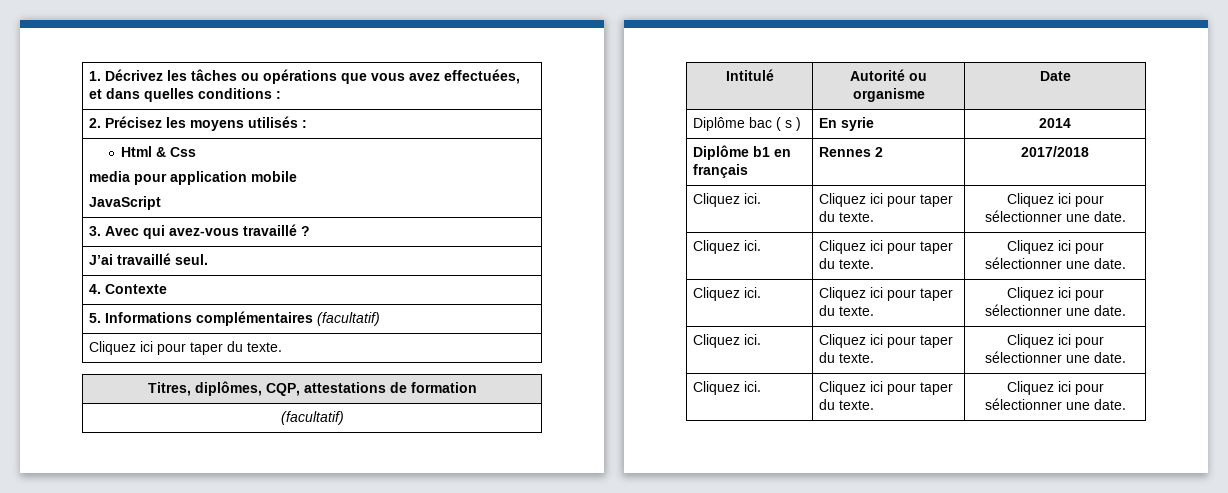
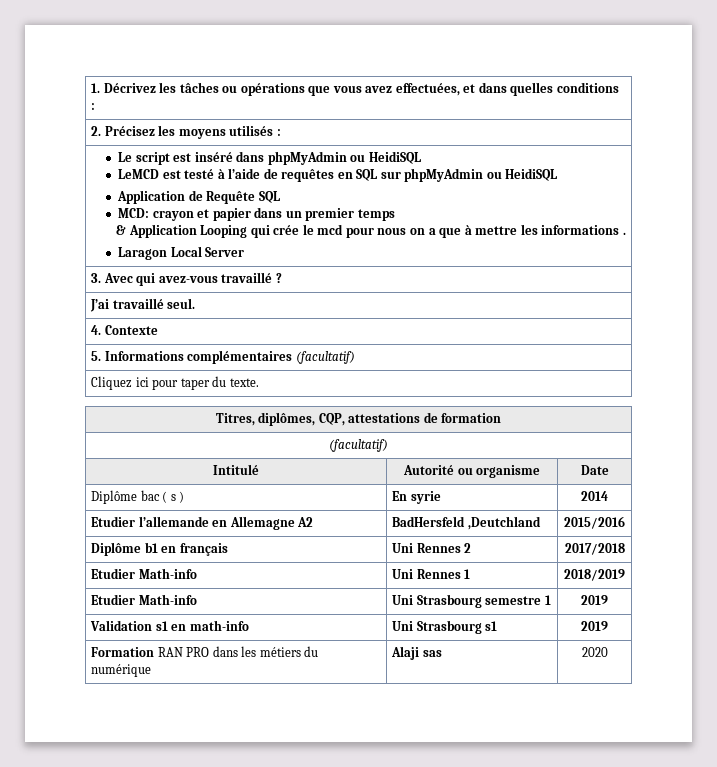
[121,146,197,157] [89,171,298,185] [89,196,162,210] Html & Css // media pour application mobile // JavaScript -> [117,151,421,165] [117,168,558,182] [116,190,280,204] [117,207,395,221] [116,224,626,238] [117,246,245,260] Le script est inséré dans phpMyAdmin ou HeidiSQL // LeMCD est testé à l’aide de requêtes en SQL sur phpMyAdmin ou HeidiSQL // Application de Requête SQL // MCD: crayon et papier dans un premier temps // & Application Looping qui crée le mcd pour nous on a que à mettre les informations . // Laragon Local Server
(1071, 123) none -> [90,516,314,530] [391,516,541,530] [564,516,625,529] // Etudier l’allemande en Allemagne A2 | BadHersfeld ,Deutchland | 2015/2016
(749, 171) none -> [391,543,413,553] Uni
[693,193,762,207] [819,193,954,207] [819,211,875,222] [1006,193,1104,207] [984,210,1126,222] [693,240,762,254] [819,240,954,254] [819,258,875,269] [1006,240,1104,254] [984,257,1126,269] [693,287,762,301] [819,287,954,301] [819,305,875,316] [1006,287,1104,301] [984,304,1126,316] [693,334,762,348] [819,334,954,348] [819,352,875,363] [1006,334,1104,348] [984,351,1126,363] [693,381,762,395] [819,381,954,395] [819,399,875,410] [1006,381,1104,395] [984,398,1126,410] Cliquez ici. | Cliquez ici pour taper du texte. | Cliquez ici pour sélectionner une date. // Cliquez ici. | Cliquez ici pour taper du texte. | Cliquez ici pour sélectionner une date. // Cliquez ici. | Cliquez ici pour taper du texte. | Cliquez ici pour sélectionner une date. // Cliquez ici. | Cliquez ici pour taper du texte. | Cliquez ici pour sélectionner une date. // Cliquez ici. | Cliquez ici pour taper du texte. | Cliquez ici pour sélectionner une date. -> [90,568,197,579] [391,569,471,579] [564,569,625,581] [90,594,197,605] [391,594,551,608] [581,595,608,605] [89,620,249,631] [391,620,498,634] [581,621,608,631] [90,646,319,657] [90,664,151,677] [390,646,442,660] [581,647,608,657] Etudier Math-info | Uni Rennes 1 | 2018/2019 // Etudier Math-info | Uni Strasbourg semestre 1 | 2019 // Validation s1 en math-info | Uni Strasbourg s1 | 2019 // Formation RAN PRO dans les métiers du numérique | Alaji sas | 2020

